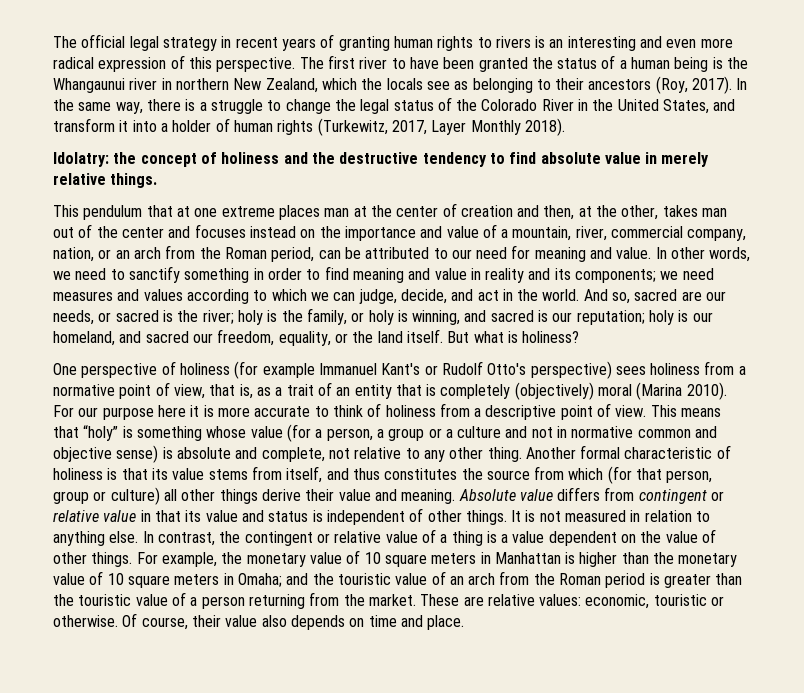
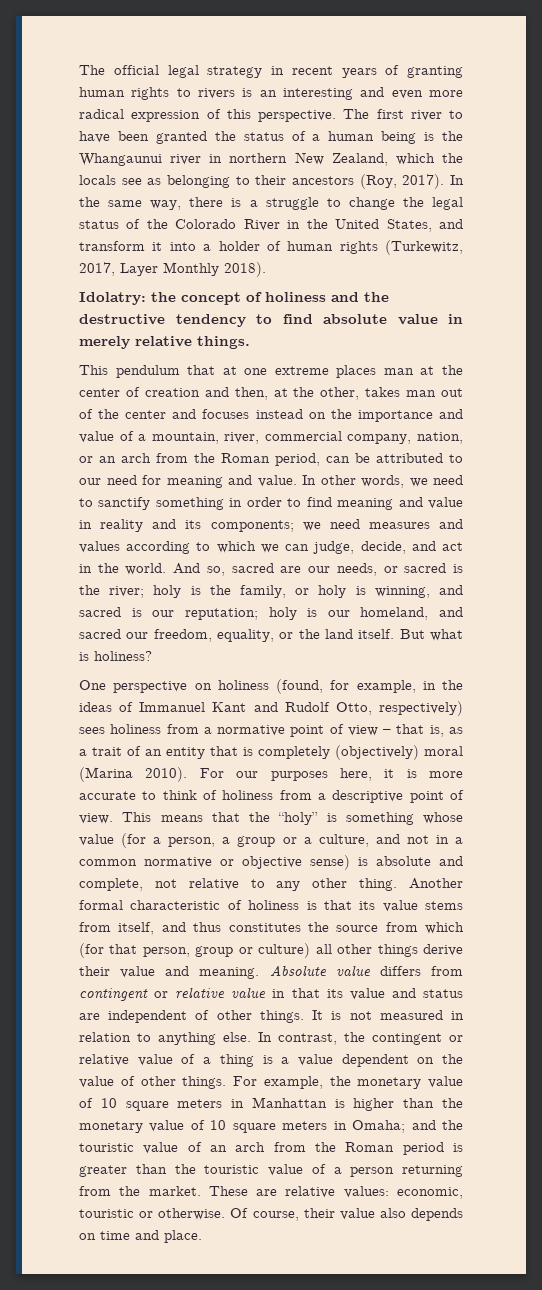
[161,361,612,379] of holiness (for example Immanuel Kant's or Rudolf Otto's perspective) -> [194,679,463,694] [79,701,463,716] on holiness (found, for example, in the ideas of Immanuel Kant and Rudolf Otto, respectively)
[173,384,205,399] view, -> [347,725,392,736] view –
[102,405,186,420] purpose here -> [270,768,372,781] purposes here,
(79, 432) none -> [249,812,270,822] the
[457,426,502,438] culture -> [318,834,369,847] culture,
[571,426,718,438] normative common and -> [455,837,463,844] [79,857,234,868] a common normative or
[312,510,323,522] is -> [79,1013,100,1020] are

